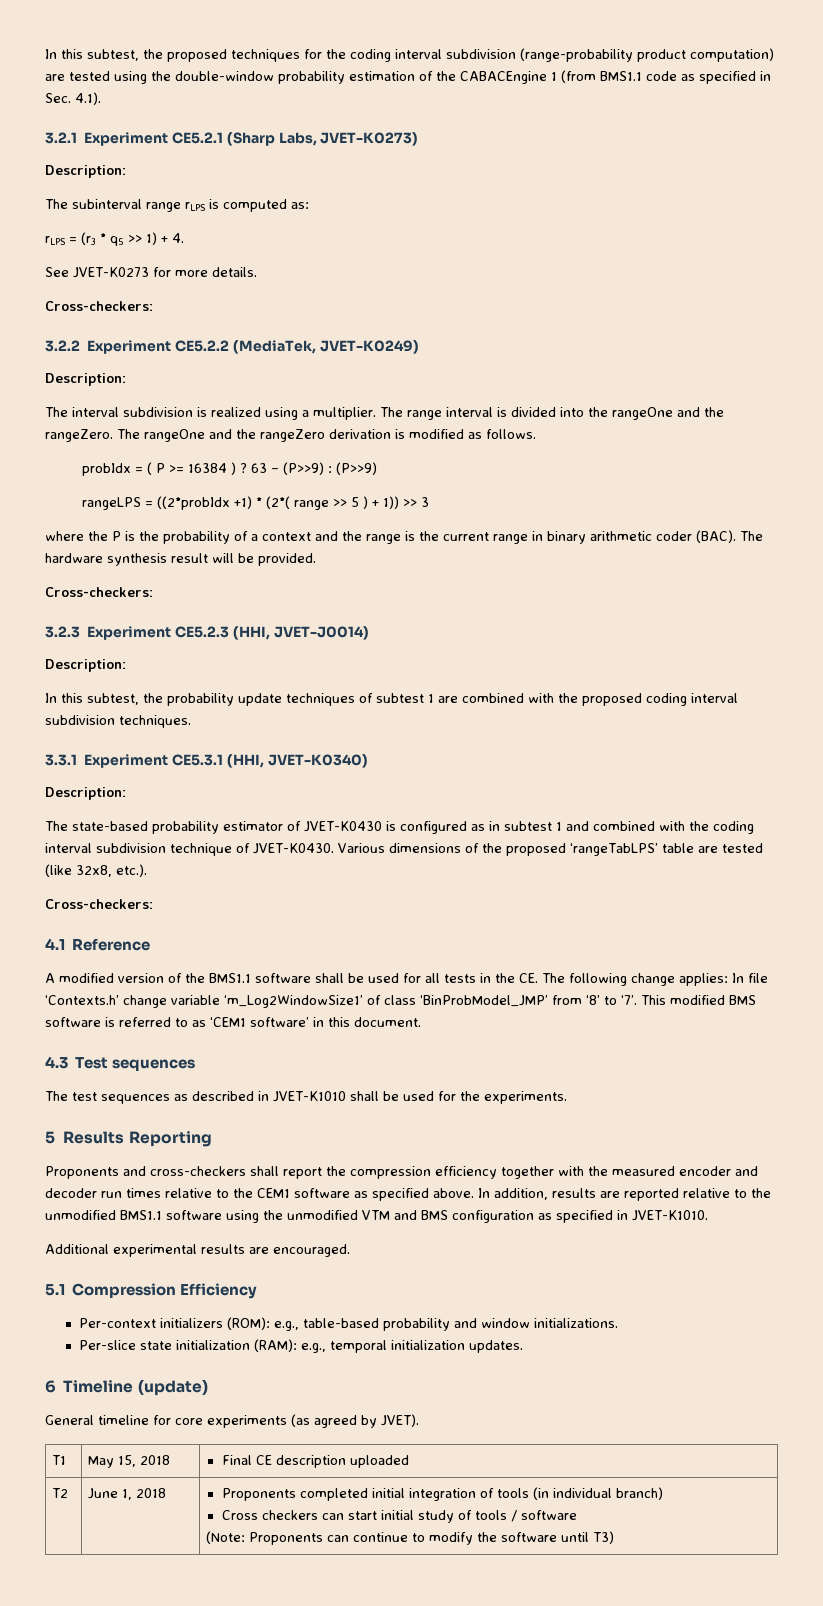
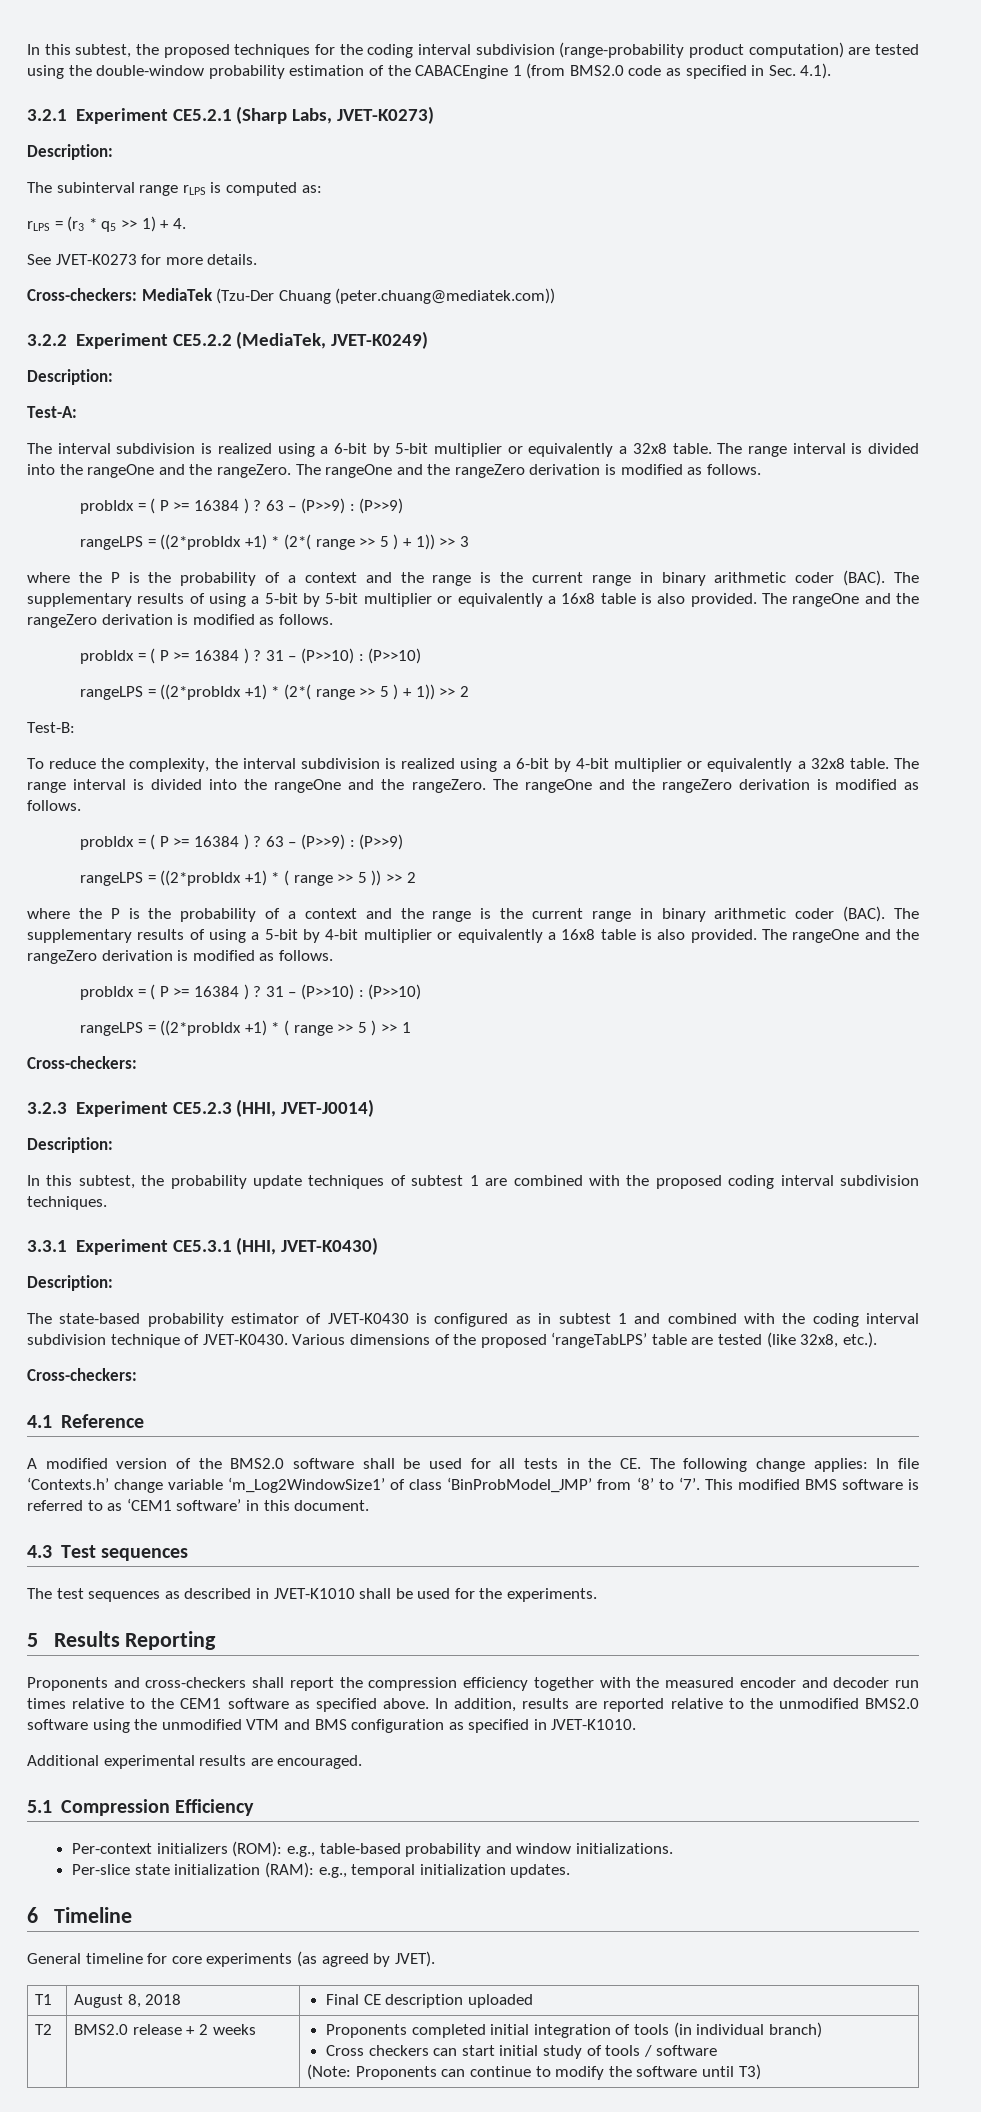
[600,71,642,81] BMS1.1 -> [569,65,624,76] BMS2.0
(153, 306) none -> [141,288,556,304] MediaTek (Tzu-Der Chuang (peter.chuang@mediatek.com))
(126, 379) none -> [27,406,77,418] // Test-A:
[313,407,376,420] multiplier. -> [333,443,712,457] 6-bit by 5-bit multiplier or equivalently a 32x8 table.
[45,553,316,566] hardware synthesis result will be provided. -> [27,593,920,607] [27,614,333,628] [80,648,422,664] [80,684,469,700] [27,722,75,733] [27,758,919,772] [27,779,919,793] [27,800,81,811] [80,834,404,850] [80,870,416,886] [27,906,919,922] [27,929,920,943] [27,950,333,964] [80,984,422,1000] [80,1020,411,1036] supplementary results of using a 5-bit by 5-bit multiplier or equivalently a 16x8 table is also provided. The rangeOne and the rangeZero derivation is modified as follows. // probIdx = ( P >= 16384 ) ? 31 – (P>>10) : (P>>10) // rangeLPS = ((2*probIdx +1) * (2*( range >> 5 ) + 1)) >> 2 // Test-B: // To reduce the complexity, the interval subdivision is realized using a 6-bit by 4-bit multiplier or equivalently a 32x8 table. The range interval is divided into the rangeOne and the rangeZero. The rangeOne and the rangeZero derivation is modified as follows. // probIdx = ( P >= 16384 ) ? 63 – (P>>9) : (P>>9) // rangeLPS = ((2*probIdx +1) * ( range >> 5 )) >> 2 // where the P is the probability of a context and the range is the current range in binary arithmetic coder (BAC). The supplementary results of using a 5-bit by 4-bit multiplier or equivalently a 16x8 table is also provided. The rangeOne and the rangeZero derivation is modified as follows. // probIdx = ( P >= 16384 ) ? 31 – (P>>10) : (P>>10) // rangeLPS = ((2*probIdx +1) * ( range >> 5 ) >> 1
[267,754,368,768] JVET-K0340) -> [281,1237,379,1255] JVET-K0430)
[209,973,251,983] BMS1.1 -> [230,1458,285,1469] BMS2.0
[120,1210,162,1220] BMS1.1 -> [864,1698,919,1709] BMS2.0
[137,1379,208,1396] (update) -> (132, 1915) none
[87,1455,136,1468] May 15, -> [74,1994,141,2008] August 8,
[87,1488,166,1500] June 1, 2018 -> [74,2024,256,2035] BMS2.0 release + 2 weeks

